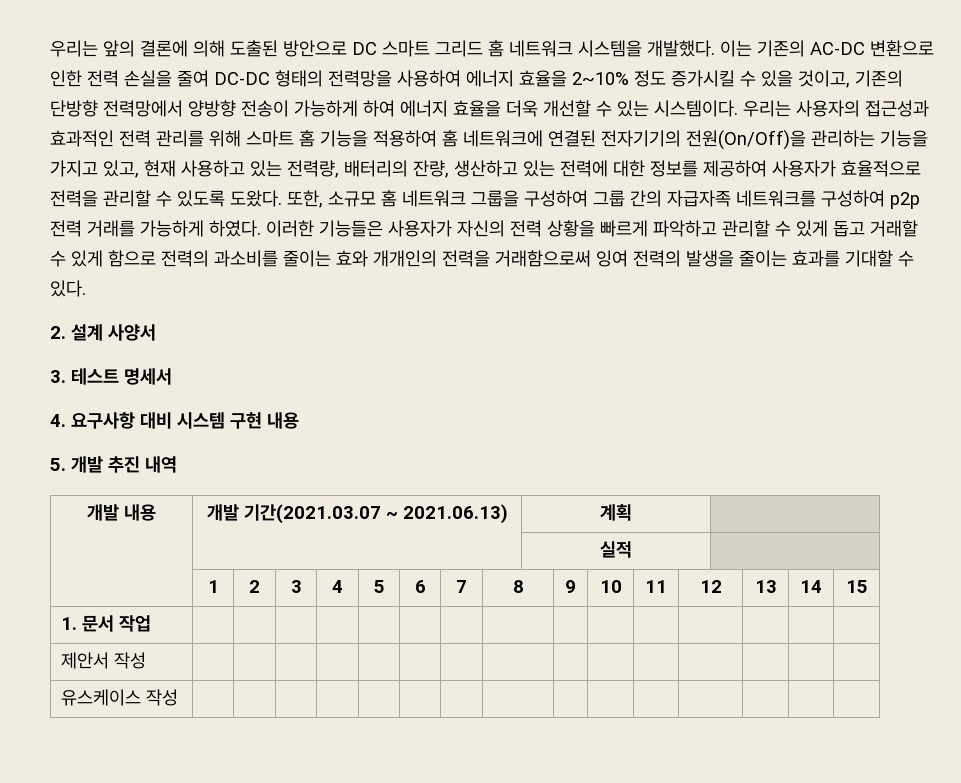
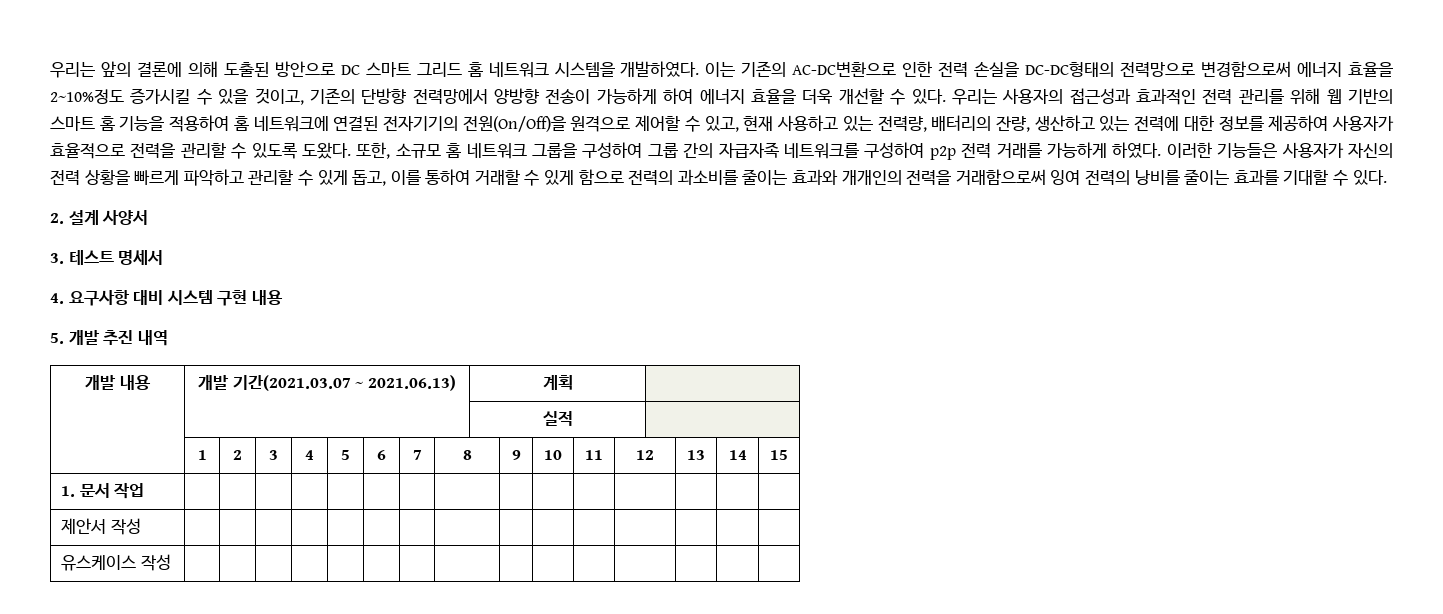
[647,40,715,57] 개발했다. -> [620,61,700,77] 개발하였다.
[810,40,934,57] AC-DC 변환으로 -> [792,62,897,77] AC-DC변환으로
[177,70,666,87] 줄여 DC-DC 형태의 전력망을 사용하여 에너지 효율을 2~10% 정도 -> [1025,61,1393,77] [50,89,124,104] DC-DC형태의 전력망으로 변경함으로써 에너지 효율을 2~10%정도
[617,100,738,117] 있는 시스템이다. -> [911,89,946,104] 있다.
(241, 138) none -> [1326,89,1393,104] 웹 기반의
[811,130,928,147] [50,160,98,177] 관리하는 기능을 가지고 -> [570,115,700,132] 원격으로 제어할 수
[833,221,865,237] 돕고 -> [352,169,471,186] 돕고, 이를 통하여
[336,250,368,267] 효와 -> [792,169,839,185] 효과와
[686,250,734,267] 발생을 -> [1134,170,1180,185] 낭비를

